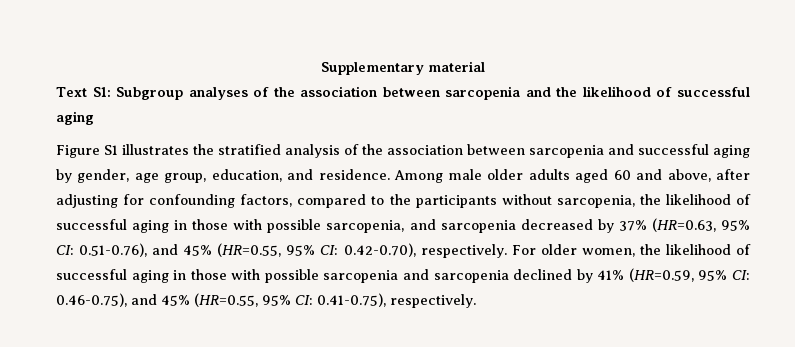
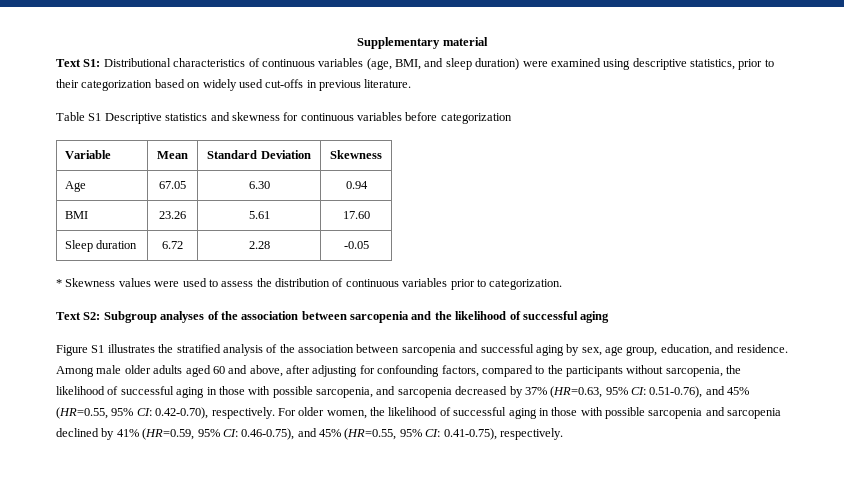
(111, 92) none -> [103,58,774,70] [56,79,412,91] [56,112,512,124] [65,150,112,159] [157,151,188,159] [207,150,311,159] [330,150,382,159] [65,181,87,192] [159,181,186,189] [248,181,270,189] [345,181,368,189] [65,211,89,219] [159,211,186,219] [248,211,270,219] [342,211,370,219] [65,240,138,252] [162,241,183,249] [248,241,270,249] [343,241,369,249] [56,278,563,290] [56,312,101,320] Distributional characteristics of continuous variables (age, BMI, and sleep duration) were examined using descriptive statistics, prior to their categorization based on widely used cut-offs in previous literature. // Table S1 Descriptive statistics and skewness for continuous variables before categorization // Variable | Mean | Standard Deviation | Skewness // Age | 67.05 | 6.30 | 0.94 // BMI | 23.26 | 5.61 | 17.60 // Sleep duration | 6.72 | 2.28 | -0.05 // * Skewness values were used to assess the distribution of continuous variables prior to categorization. // Text S2:
[77,169,130,183] gender, -> [581,347,602,356] sex,

